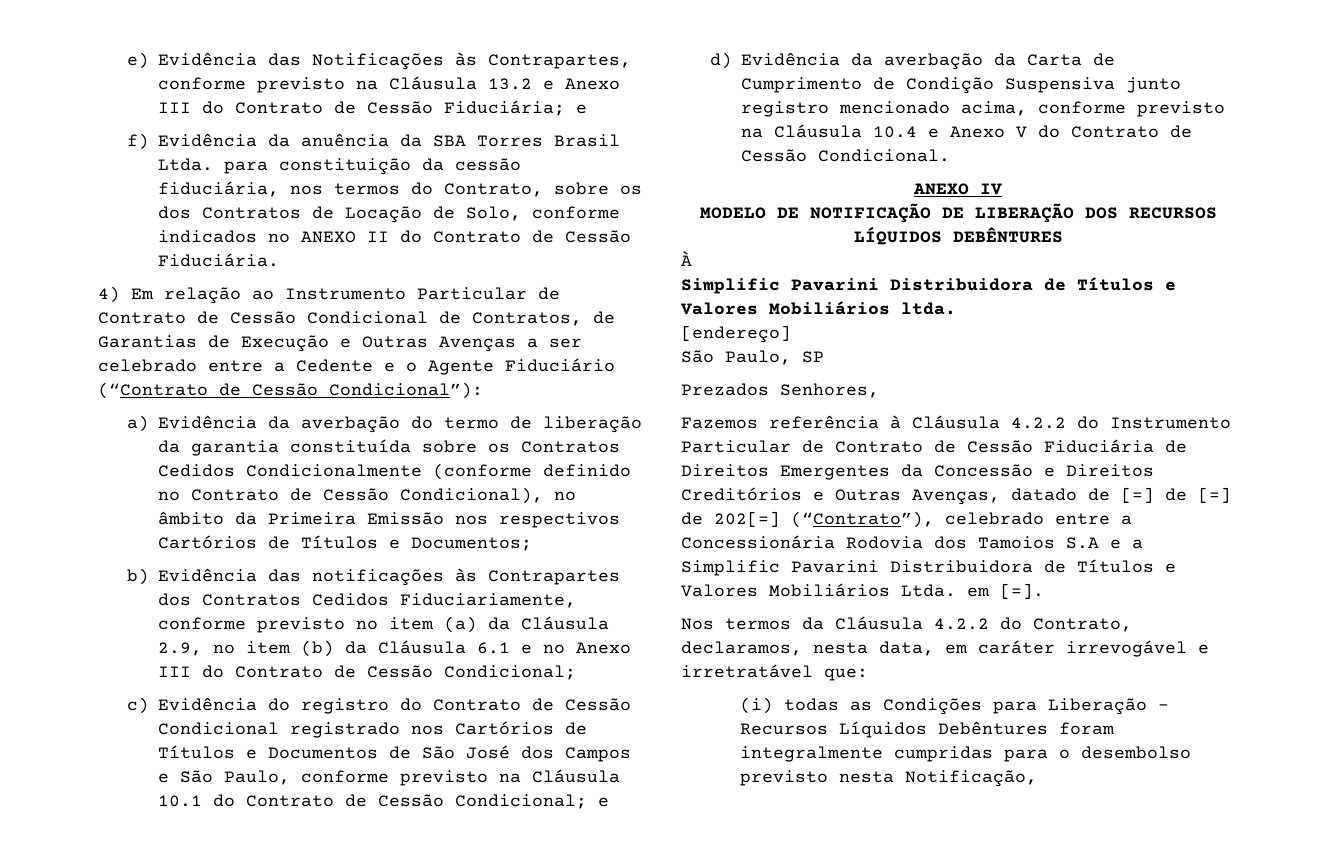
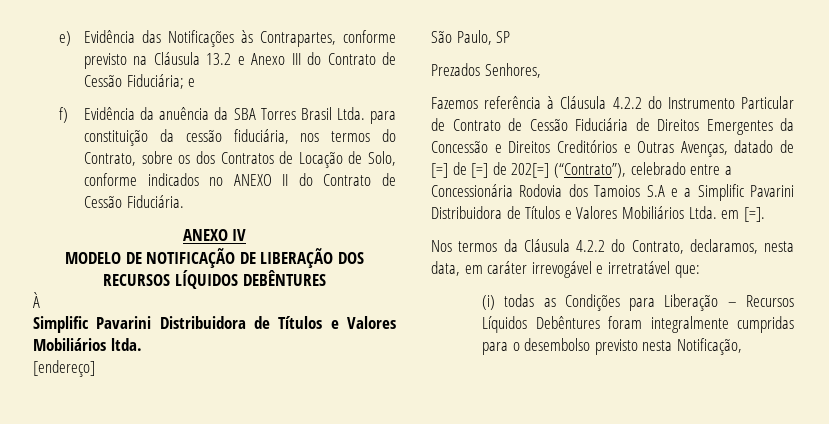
[98,286,560,304] [98,311,615,326] [98,335,582,352] [98,358,615,375] [98,382,483,399] [127,415,643,433] [158,439,621,456] [158,463,632,480] [158,487,577,504] [158,511,621,528] [158,535,533,551] [127,568,621,586] [158,593,577,608] [158,616,610,633] [158,640,632,657] [158,665,577,680] [127,697,632,714] [158,721,588,738] [158,745,632,762] [158,769,621,786] [158,794,610,809] [710,52,1116,70] [741,77,1182,94] [741,101,1226,117] [741,124,1193,138] [741,149,951,162] // 4) Em relação ao Instrumento Particular de Contrato de Cessão Condicional de Contratos, de Garantias de Execução e Outras Avenças a ser celebrado entre a Cedente e o Agente Fiduciário (“Contrato de Cessão Condicional”): // a) Evidência da averbação do termo de liberação da garantia constituída sobre os Contratos Cedidos Condicionalmente (conforme definido no Contrato de Cessão Condicional), no âmbito da Primeira Emissão nos respectivos Cartórios de Títulos e Documentos; // b) Evidência das notificações às Contrapartes dos Contratos Cedidos Fiduciariamente, conforme previsto no item (a) da Cláusula 2.9, no item (b) da Cláusula 6.1 e no Anexo III do Contrato de Cessão Condicional; // c) Evidência do registro do Contrato de Cessão Condicional registrado nos Cartórios de Títulos e Documentos de São José dos Campos e São Paulo, conforme previsto na Cláusula 10.1 do Contrato de Cessão Condicional; e // d) Evidência da averbação da Carta de Cumprimento de Condição Suspensiva junto registro mencionado acima, conforme previsto na Cláusula 10.4 e Anexo V do Contrato de Cessão Condicional. -> (184, 201) none

